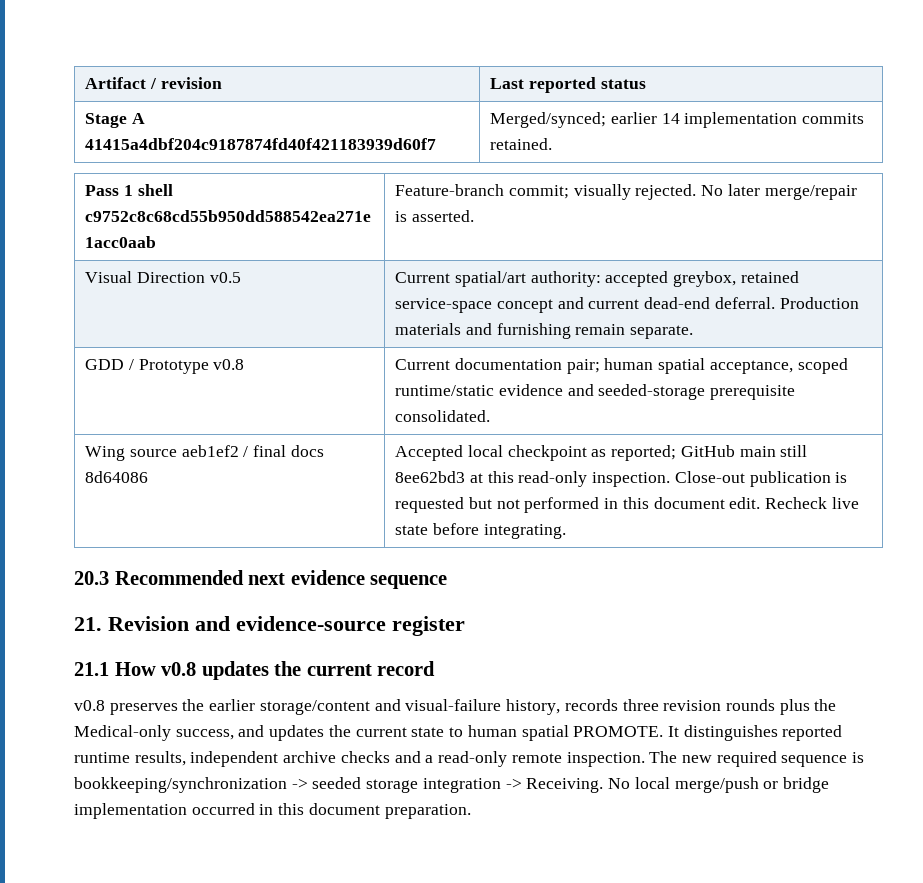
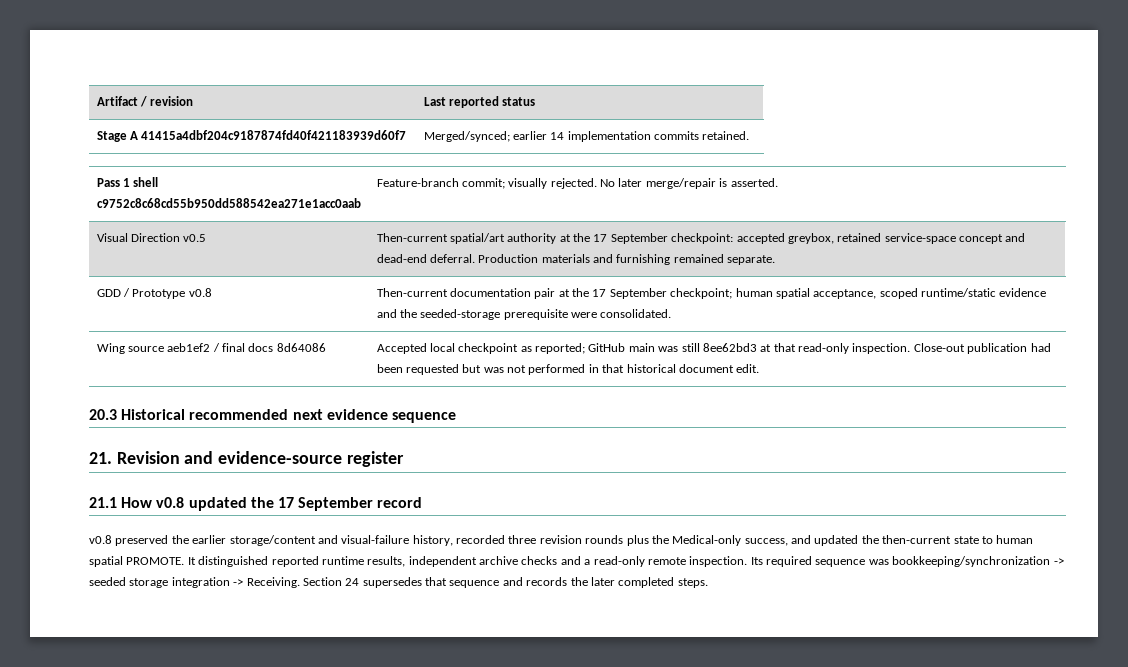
[395,271,601,287] Current spatial/art authority: -> [376,233,734,244] Then-current spatial/art authority at the 17 September checkpoint:
[588,299,640,309] current -> (1026, 237) none
[575,324,626,335] remain -> [673,254,724,263] remained
[395,358,600,374] Current documentation pair; -> [376,288,733,299] Then-current documentation pair at the 17 September checkpoint;
(594, 390) none -> [399,309,417,318] the
(796, 392) none -> [571,312,598,318] were
(776, 451) none -> [658,346,679,352] was
[487,471,514,483] this -> [773,343,796,352] that
[835,472,848,483] is -> [1030,343,1051,352] [376,364,403,373] had been
(493, 503) none -> [483,367,504,373] was
[622,497,649,509] this -> [602,364,676,373] that historical
[765,497,859,509] [395,523,566,539] Recheck live state before integrating. -> (760, 368) none
[114,570,244,585] Recommended -> [121,409,289,420] Historical recommended
[201,661,372,680] updates the current -> [188,497,374,511] updated the 17 September
[109,703,178,715] preserves -> [115,535,169,546] preserved
[564,699,618,711] records -> [456,535,505,544] recorded
[269,725,407,741] updates the current -> [814,535,952,546] updated the then-current
[683,725,778,741] distinguishes -> [198,556,269,567] distinguished
[649,751,712,763] The new -> [750,557,763,565] Its
[852,752,865,763] is -> [868,559,889,565] was
[608,777,829,793] [74,803,471,819] No local merge/push or bridge implementation occurred in this document preparation. -> [302,577,708,588] Section 24 supersedes that sequence and records the later completed steps.

